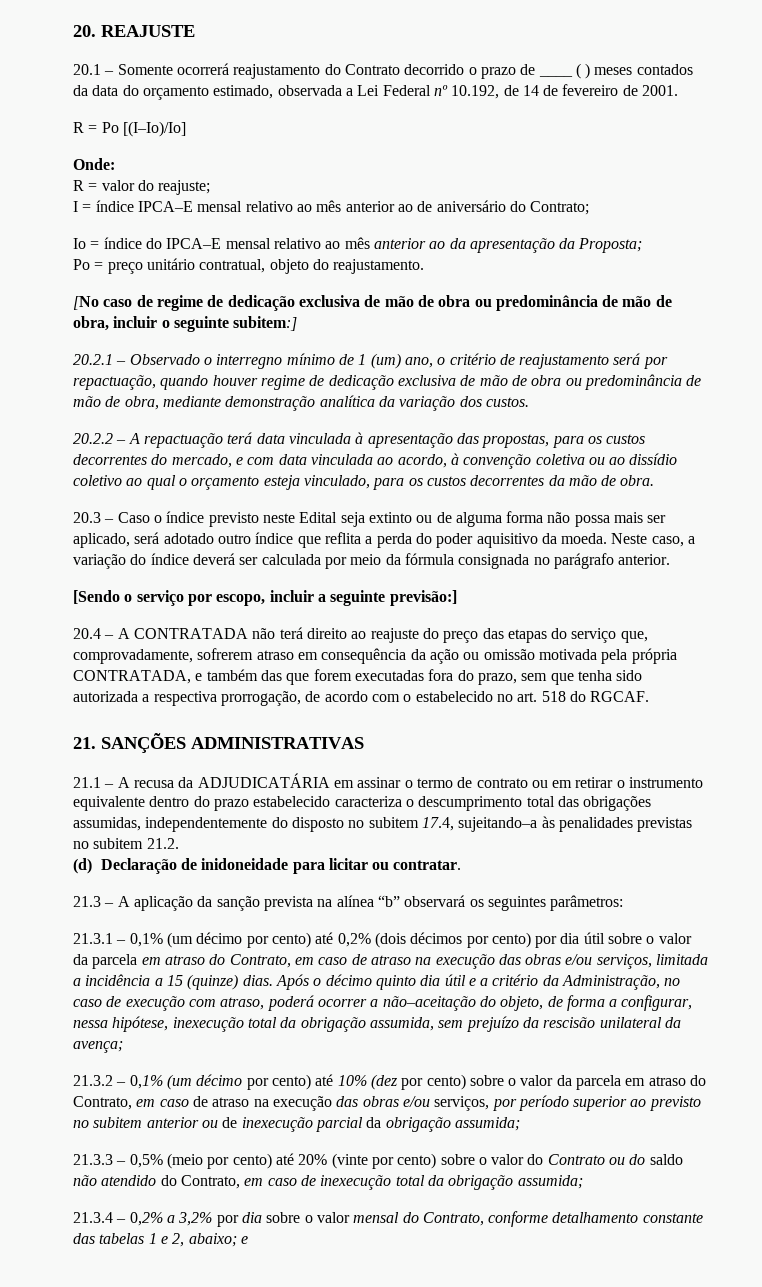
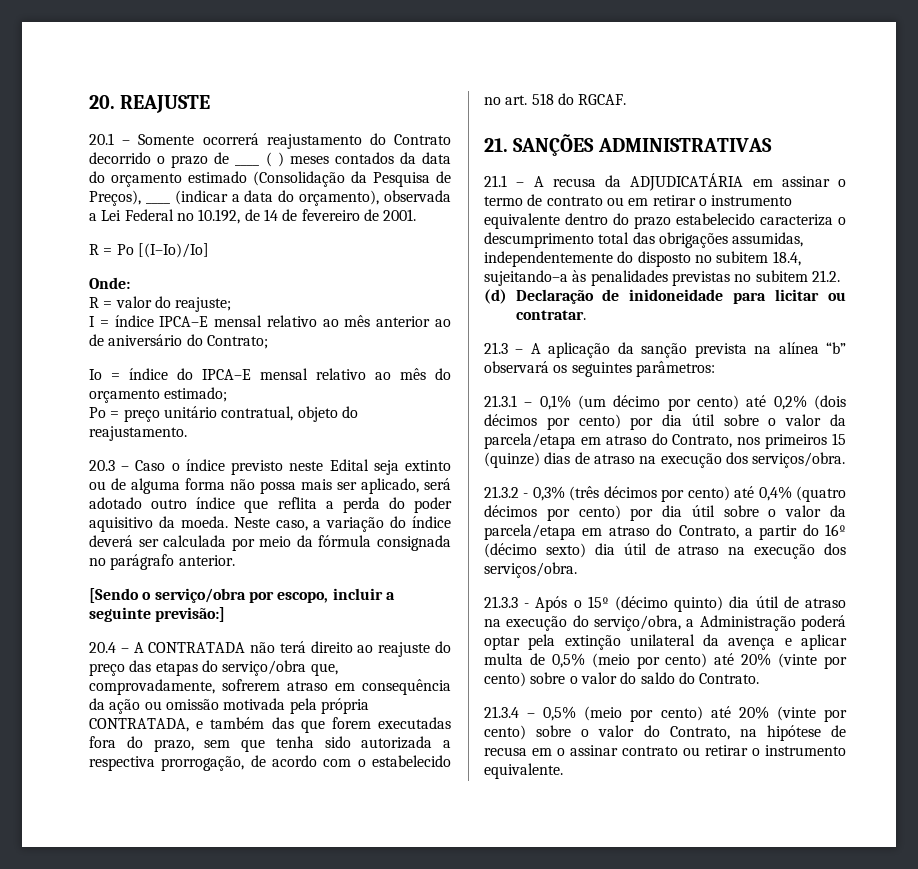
[213,85,274,99] estimado, -> [188,171,451,187] [89,190,380,206] estimado (Consolidação da Pesquisa de Preços), ____ (indicar a data do orçamento),
[433,85,448,96] nº -> [176,213,194,221] no
[373,238,643,253] anterior ao da apresentação da Proposta; -> [435,368,451,380] [89,387,228,403] do orçamento estimado;
[73,295,672,311] [73,316,298,332] [73,353,668,369] [73,374,702,390] [73,395,529,411] [73,432,646,448] [73,453,678,469] [73,475,655,490] // [No caso de regime de dedicação exclusiva de mão de obra ou predominância de mão de obra, incluir o seguinte subitem:] // 20.2.1 – Observado o interregno mínimo de 1 (um) ano, o critério de reajustamento será por repactuação, quando houver regime de dedicação exclusiva de mão de obra ou predominância de mão de obra, mediante demonstração analítica da variação dos custos. // 20.2.2 – A repactuação terá data vinculada à apresentação das propostas, para os custos decorrentes do mercado, e com data vinculada ao acordo, à convenção coletiva ou ao dissídio coletivo ao qual o orçamento esteja vinculado, para os custos decorrentes da mão de obra. -> (187, 433) none
[136,590,184,606] serviço -> [154,588,246,603] serviço/obra
[571,628,617,643] serviço -> [222,660,307,676] serviço/obra
[421,817,454,831] 17.4, -> [772,251,801,266] 18.4,
[92,954,709,969] [73,974,681,990] [73,995,693,1011] [73,1016,681,1032] [73,1041,123,1053] [73,1074,707,1090] [73,1095,701,1111] [73,1117,520,1132] [73,1154,113,1165] parcela em atraso do Contrato, em caso de atraso na execução das obras e/ou serviços, limitada a incidência a 15 (quinze) dias. Após o décimo quinto dia útil e a critério da Administração, no caso de execução com atraso, poderá ocorrer a não–aceitação do objeto, de forma a configurar, nessa hipótese, inexecução total da obrigação assumida, sem prejuízo da rescisão unilateral da avença; // 21.3.2 – 0,1% (um décimo por cento) até 10% (dez por cento) sobre o valor da parcela em atraso do Contrato, em caso de atraso na execução das obras e/ou serviços, por período superior ao previsto no subitem anterior ou de inexecução parcial da obrigação assumida; // 21.3.3 -> [484,433,846,449] [484,452,846,468] [484,486,846,502] [484,505,846,521] [484,524,846,540] [484,543,846,559] [484,562,577,578] [484,596,846,612] [484,615,846,631] [484,634,847,650] [484,653,847,669] [484,672,760,687] [484,706,519,718] parcela/etapa em atraso do Contrato, nos primeiros 15 (quinze) dias de atraso na execução dos serviços/obra. // 21.3.2 - 0,3% (três décimos por cento) até 0,4% (quatro décimos por cento) por dia útil sobre o valor da parcela/etapa em atraso do Contrato, a partir do 16º (décimo sexto) dia útil de atraso na execução dos serviços/obra. // 21.3.3 - Após o 15º (décimo quinto) dia útil de atraso na execução do serviço/obra, a Administração poderá optar pela extinção unilateral da avença e aplicar multa de 0,5% (meio por cento) até 20% (vinte por cento) sobre o valor do saldo do Contrato. // 21.3.4
[547,1154,683,1165] [73,1175,583,1190] [73,1211,703,1227] [73,1233,248,1247] Contrato ou do saldo não atendido do Contrato, em caso de inexecução total da obrigação assumida; // 21.3.4 – 0,2% a 3,2% por dia sobre o valor mensal do Contrato, conforme detalhamento constante das tabelas 1 e 2, abaixo; e -> [669,725,846,741] [484,745,846,756] [484,763,563,779] Contrato, na hipótese de recusa em o assinar contrato ou retirar o instrumento equivalente.

